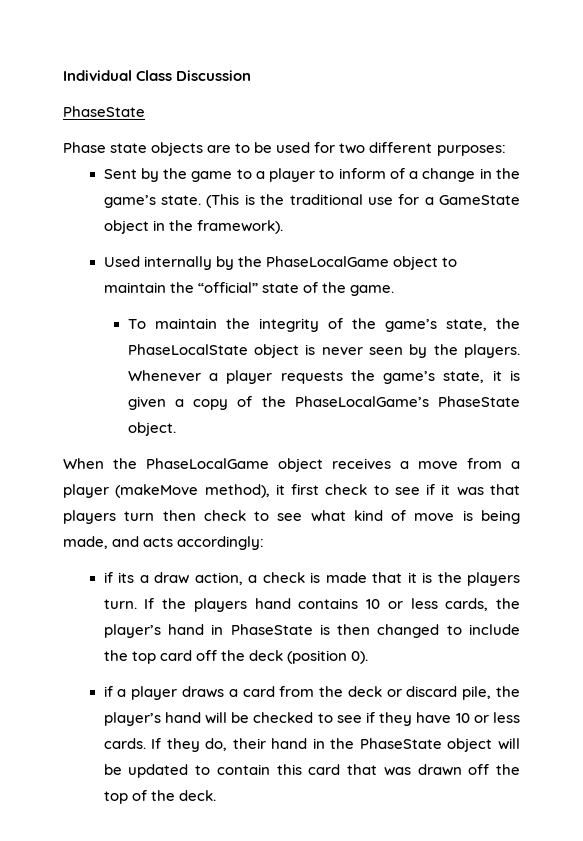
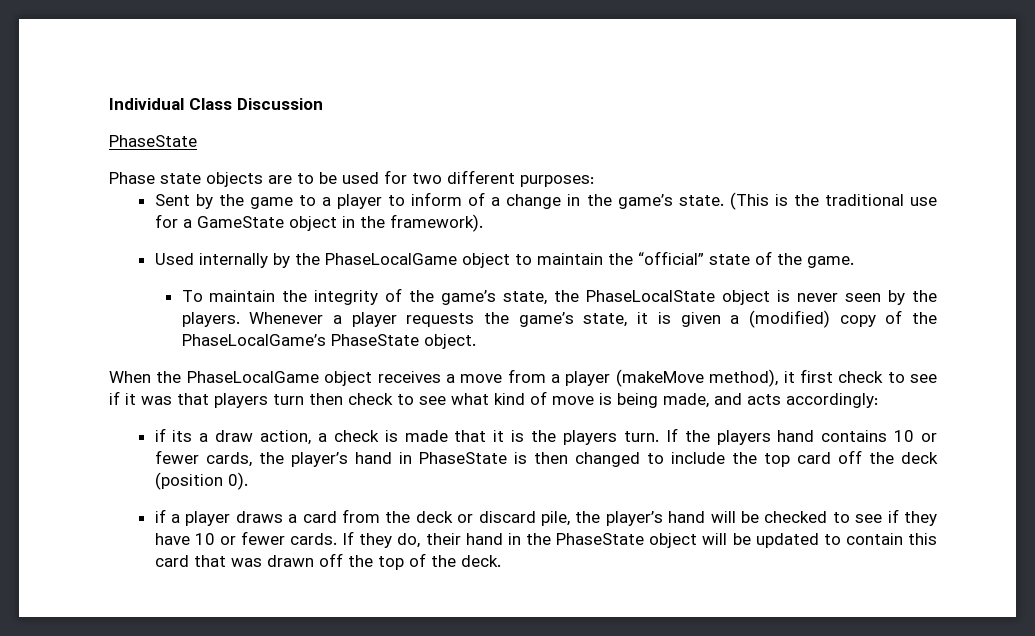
(185, 403) none -> [748,310,830,328] (modified)
[410,598,438,609] less -> [154,450,199,464] fewer
[492,712,520,723] less -> [240,531,285,545] fewer

